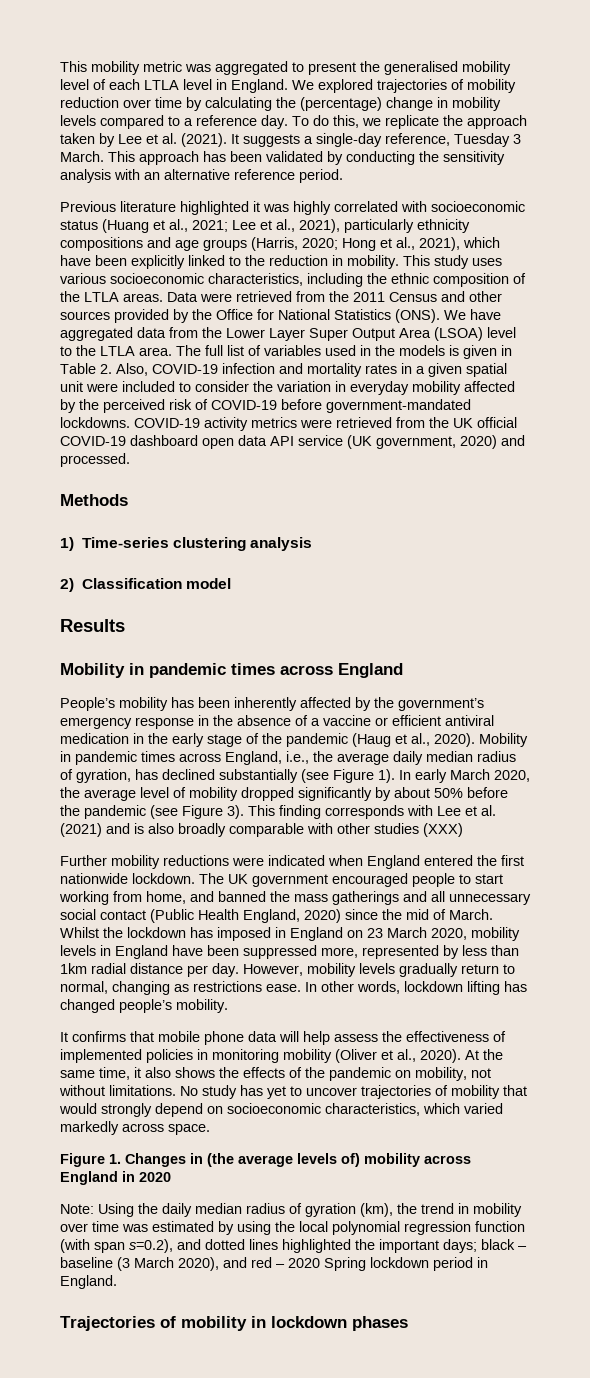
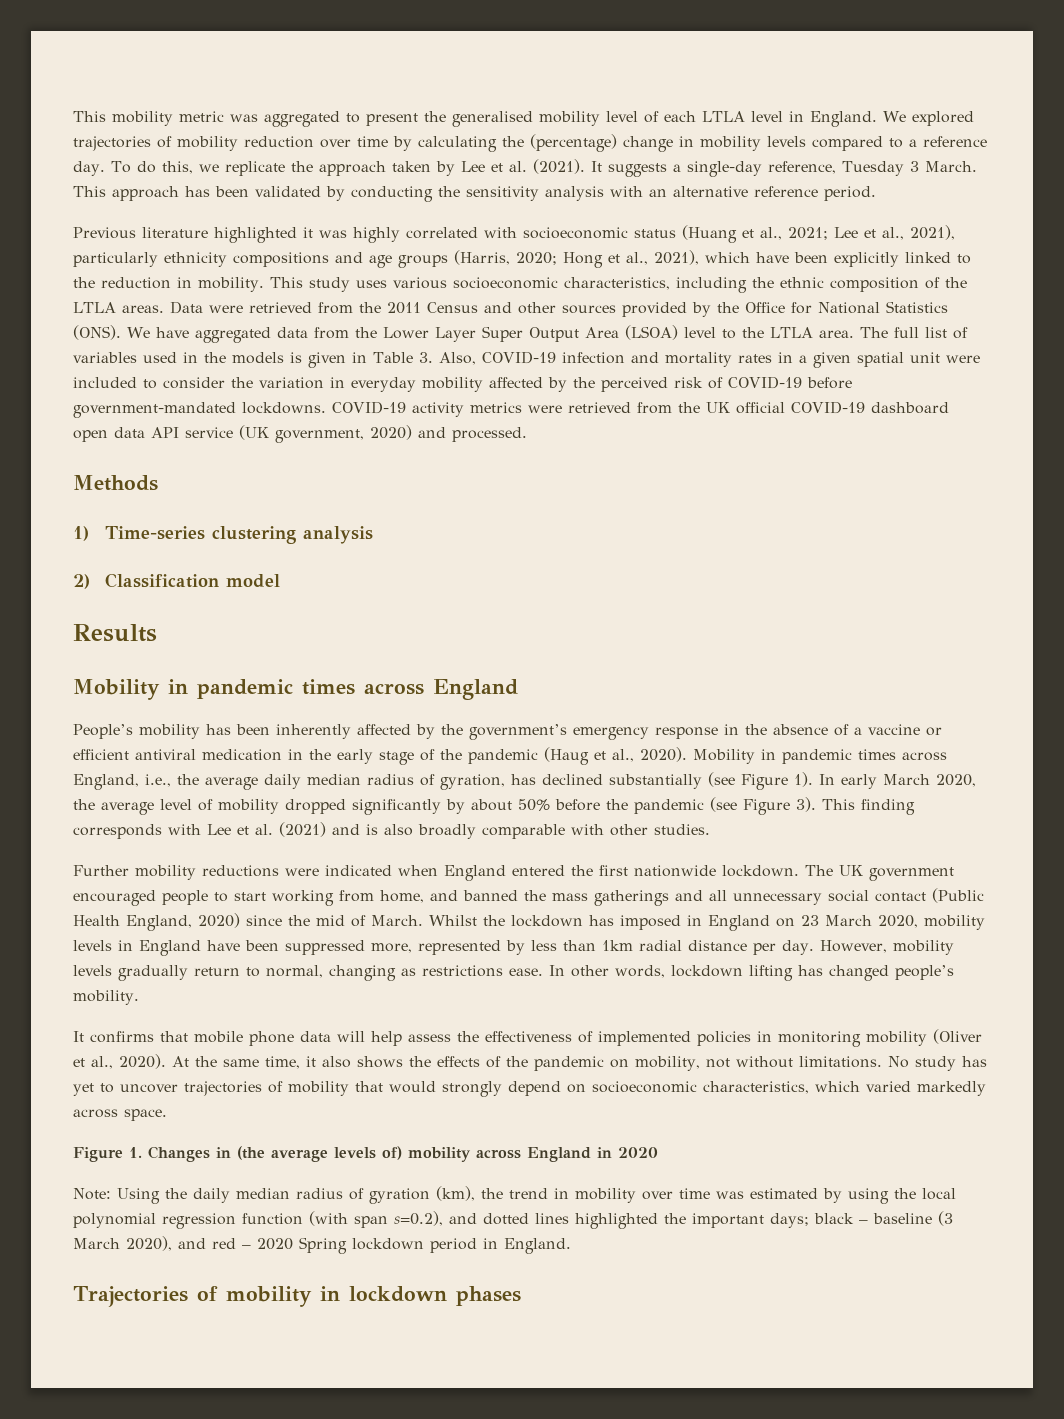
[100,364,112,374] 2. -> [418,352,433,363] 3.
[374,823,463,837] studies (XXX) -> [654,824,710,835] studies.

